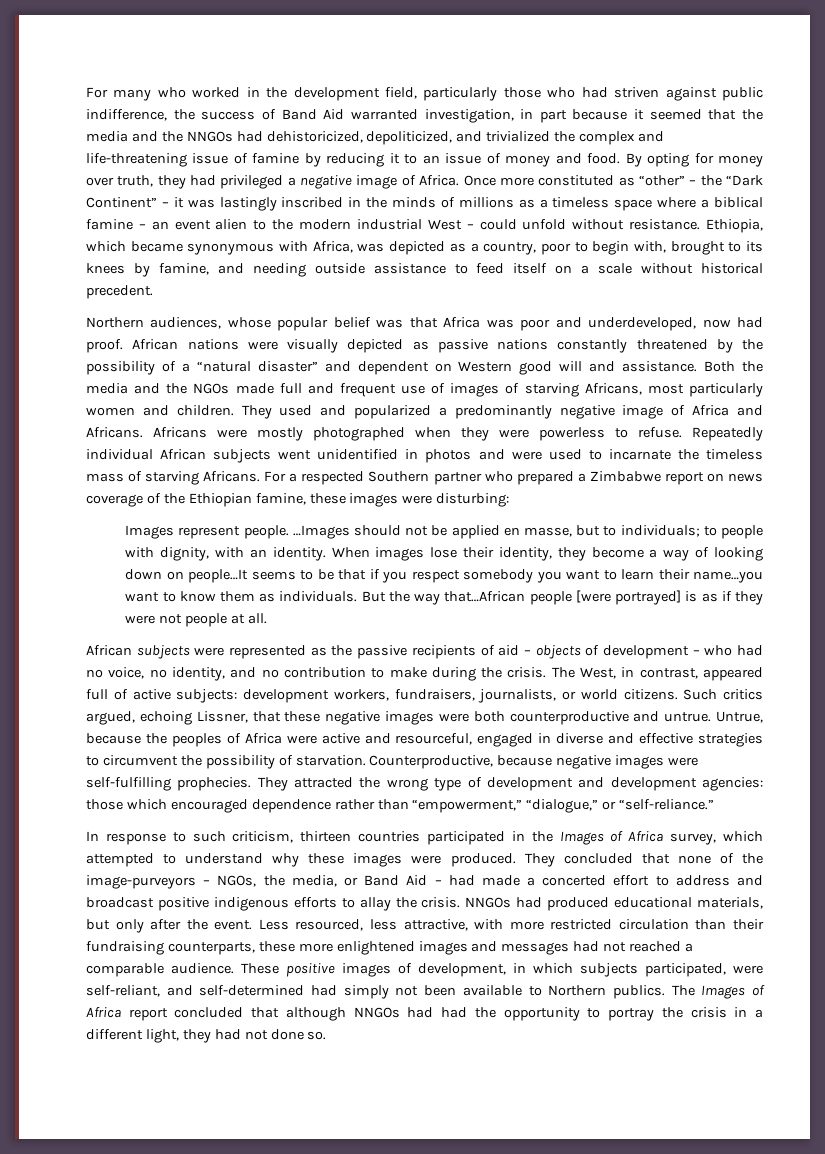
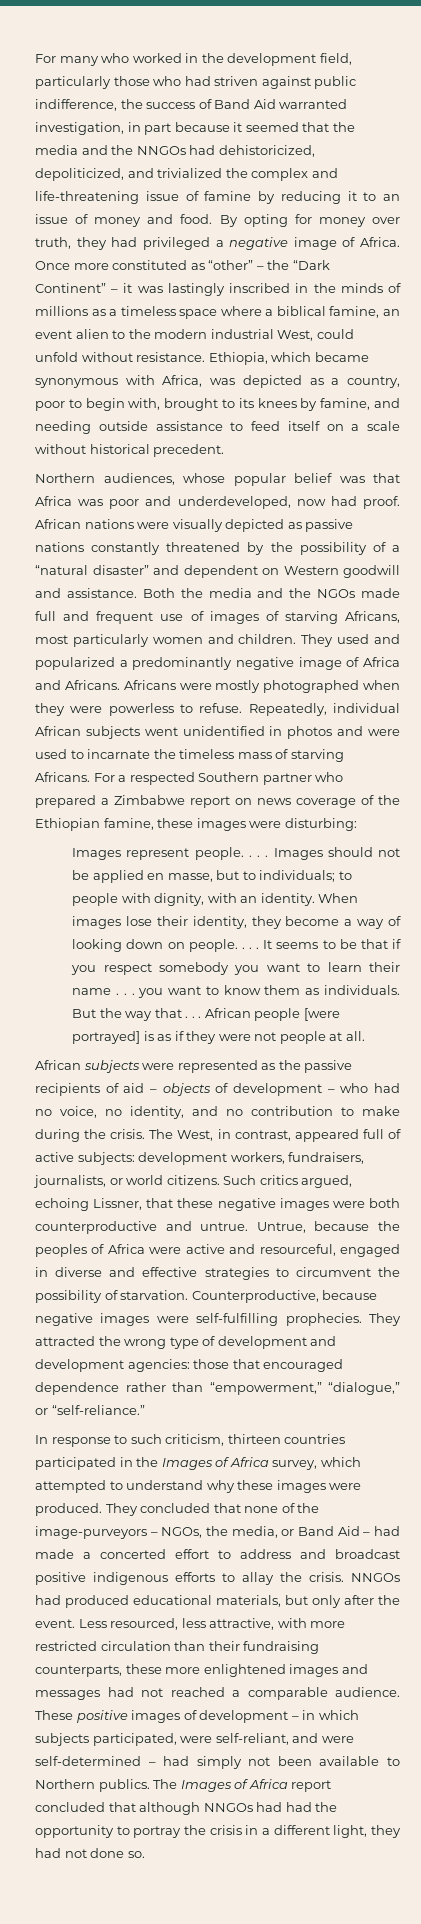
[86,219,146,230] famine – -> [329,306,380,318] famine,
[427,219,474,230] West – -> [277,330,314,341] West,
[519,361,583,375] good will -> [343,565,400,578] goodwill
[692,427,763,441] Repeatedly -> [248,703,327,716] Repeatedly,
[292,525,350,539] …Images -> [248,848,323,860] . . . Images
[188,569,249,583] people…It -> [188,939,273,952] people. . . . It
[693,571,763,583] name…you -> [72,988,164,998] name . . . you
[444,591,526,602] that…African -> [154,1008,251,1018] that . . . African
[126,799,167,810] which -> [232,1359,260,1369] that
[418,963,506,977] development, -> [199,1710,299,1723] development –
[199,985,305,996] self-determined -> [321,1736,354,1743] [35,1756,156,1766] were self-determined –

